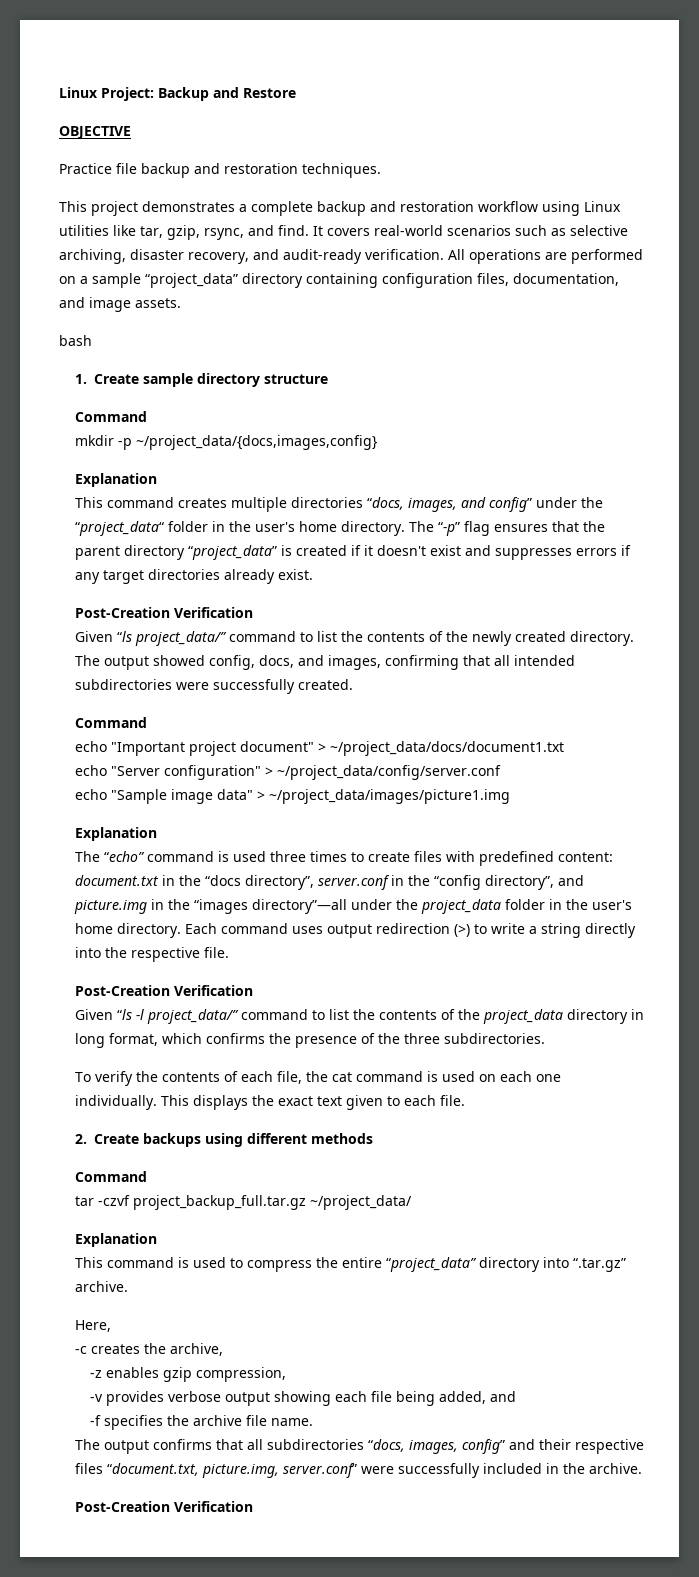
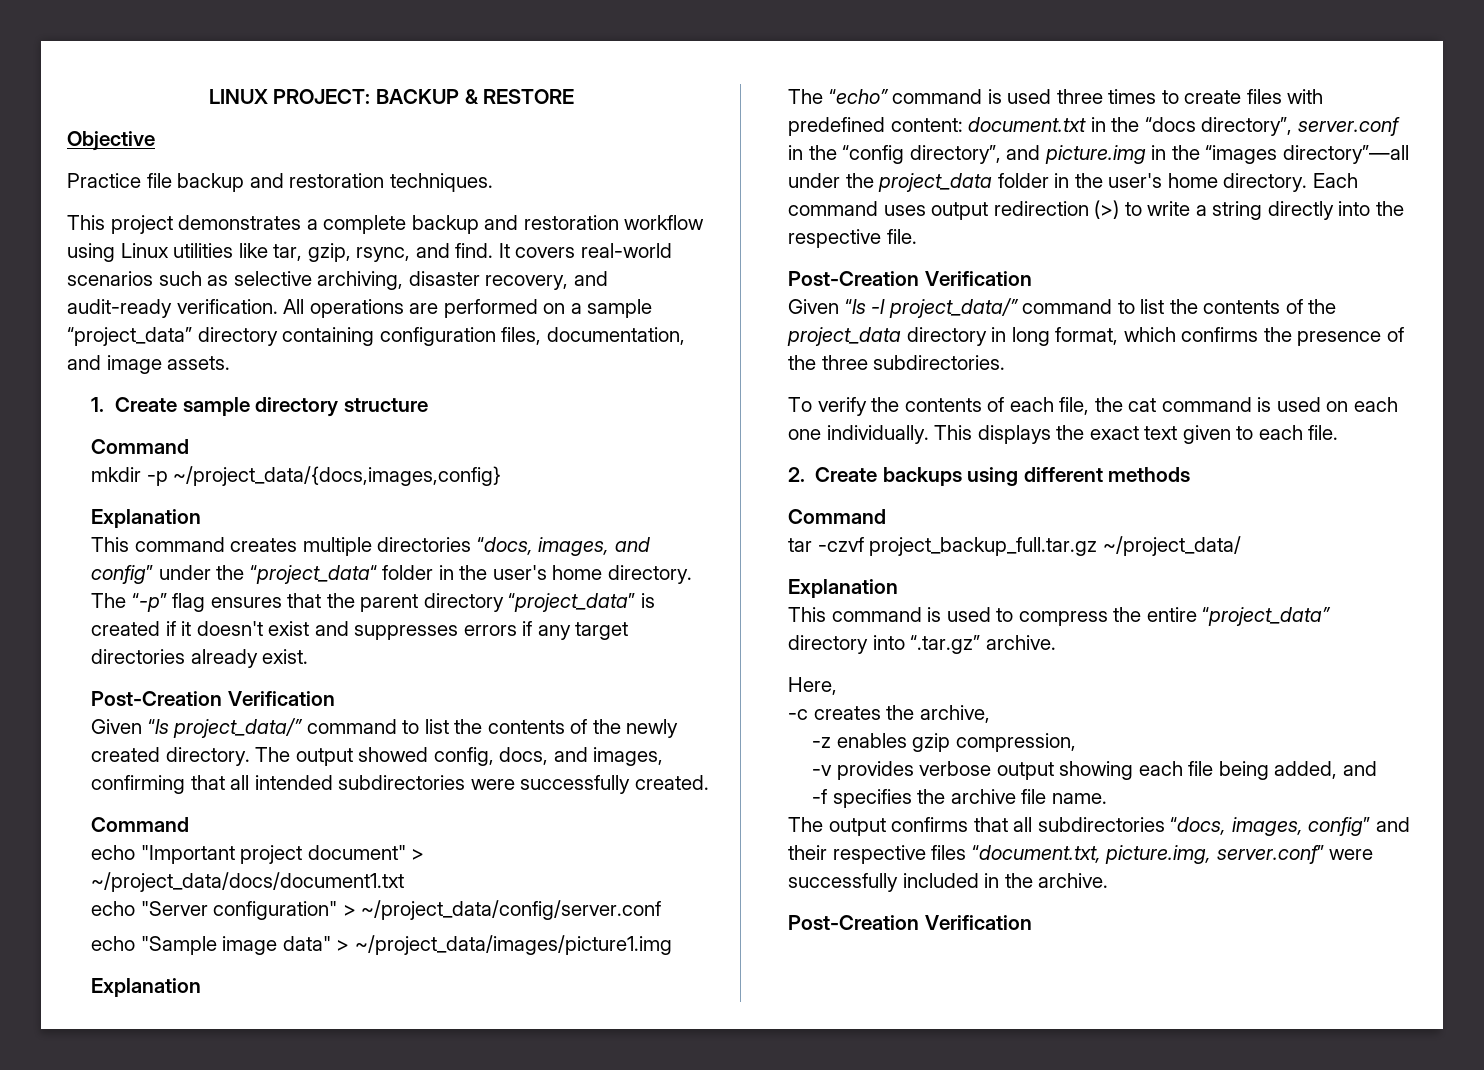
[59,87,296,101] [59,126,131,139] Linux Project: Backup and Restore // OBJECTIVE -> [208,89,575,104] [67,131,155,151] LINUX PROJECT: BACKUP & RESTORE // Objective
[59,335,92,346] // bash -> (231, 363) none

